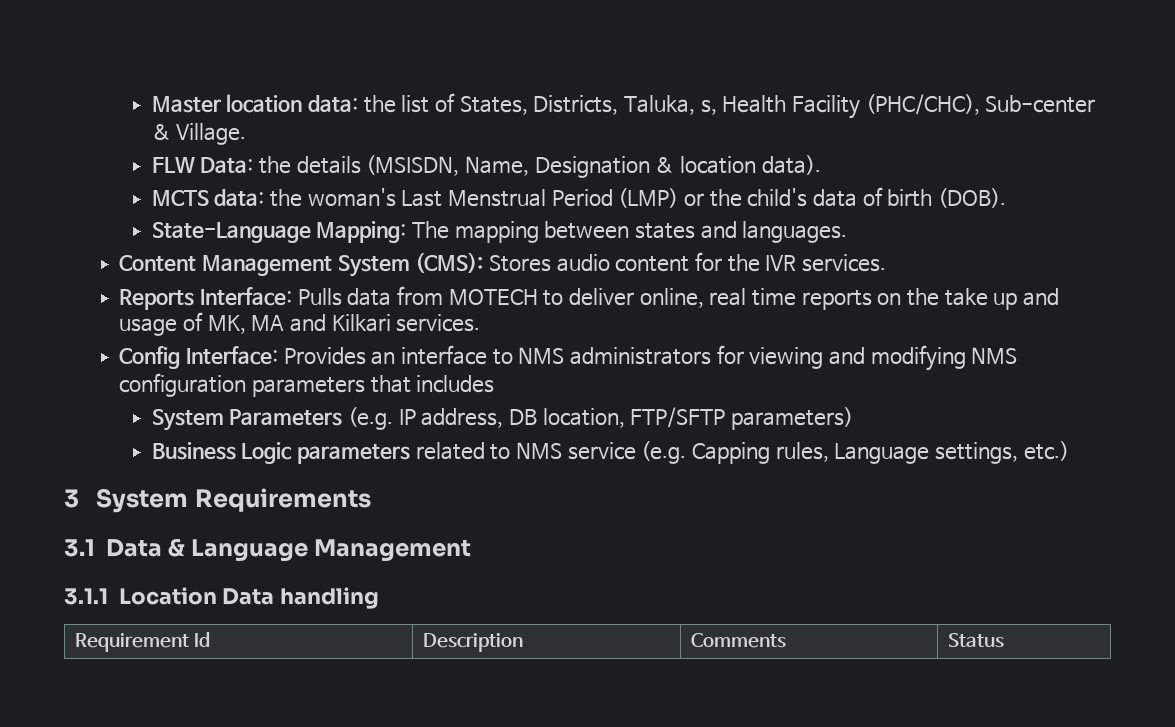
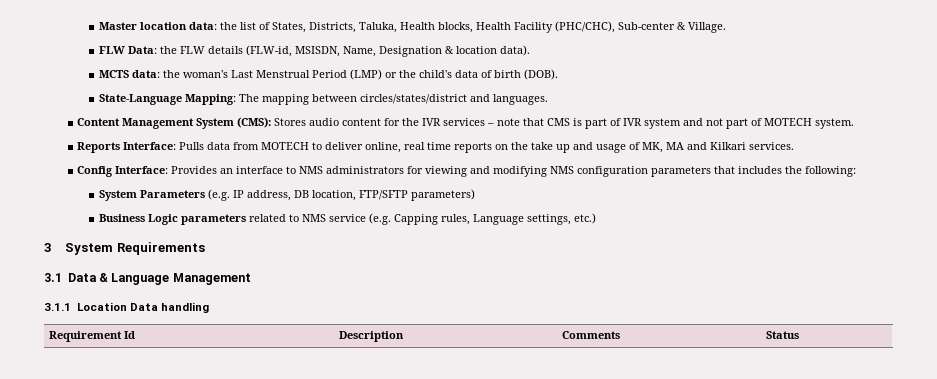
[700,99,717,115] s, -> [399,22,473,33] Health blocks,
[296,155,460,176] details (MSISDN, -> [179,45,340,57] FLW details (FLW-id, MSISDN,
[635,223,696,239] states -> [359,94,467,104] circles/states/district
[802,254,887,272] services. -> [443,118,855,129] services – note that CMS is part of IVR system and not part of MOTECH system.
(495, 384) none -> [785,166,857,177] the following:

